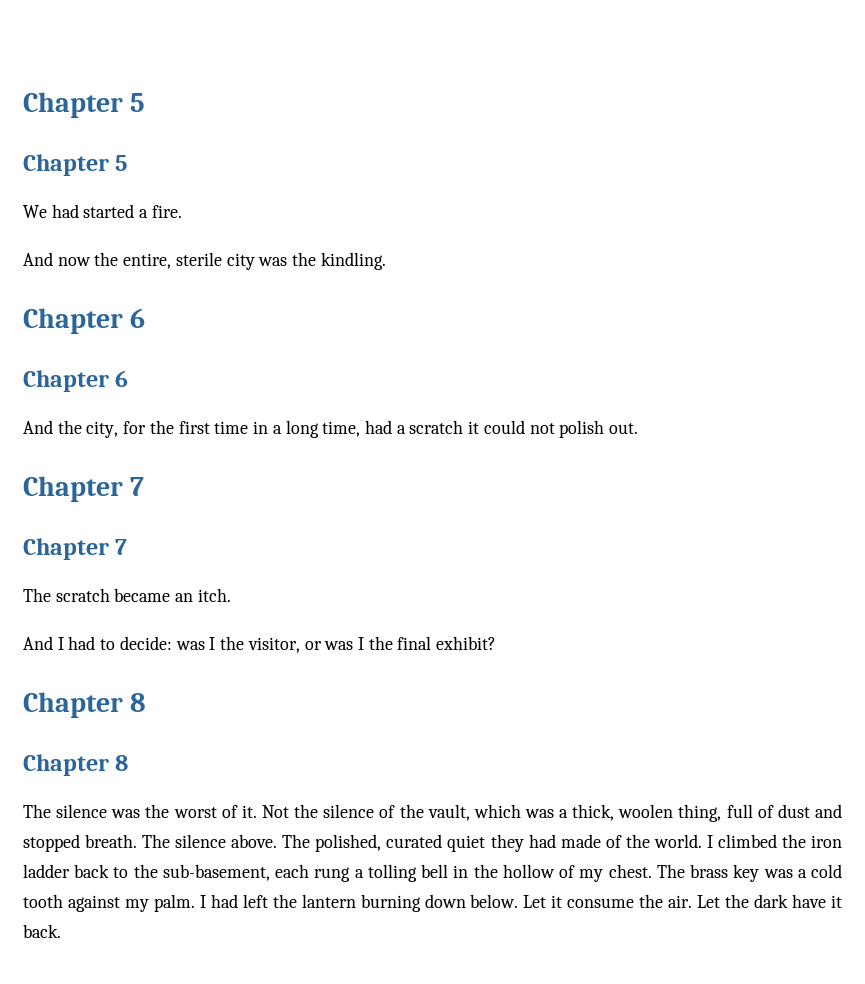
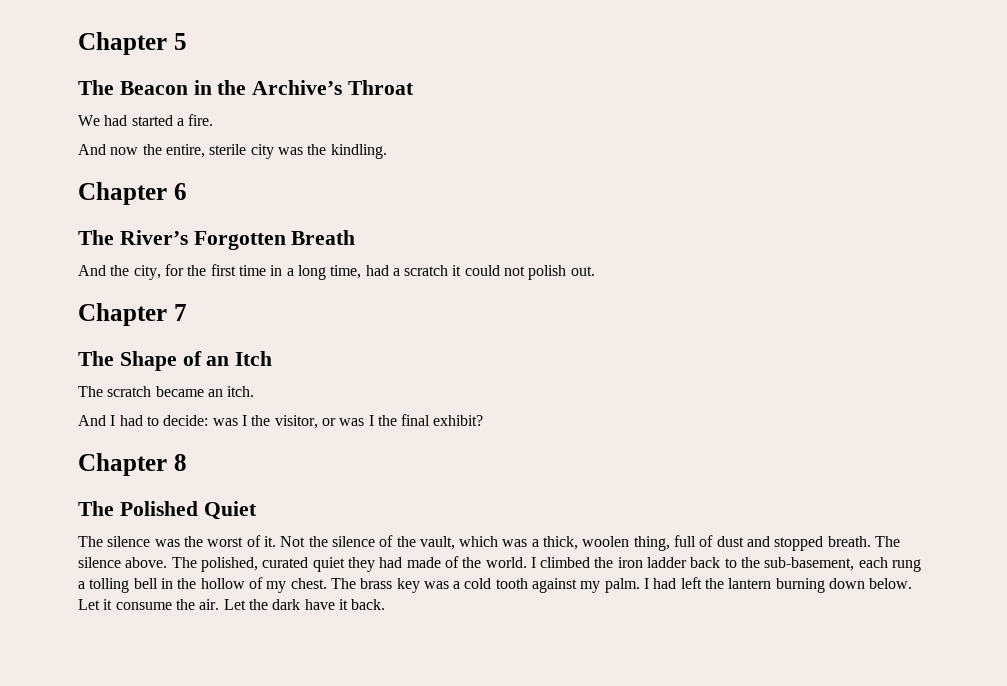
[23,92,146,118] [23,154,128,176] Chapter 5 // Chapter 5 -> [78,32,187,55] [78,80,415,95] Chapter 5 // The Beacon in the Archive’s Throat
[23,370,129,392] Chapter 6 -> [78,230,356,250] The River’s Forgotten Breath
[23,538,128,560] Chapter 7 -> [78,351,273,371] The Shape of an Itch
[23,754,129,776] Chapter 8 -> [78,501,257,520] The Polished Quiet

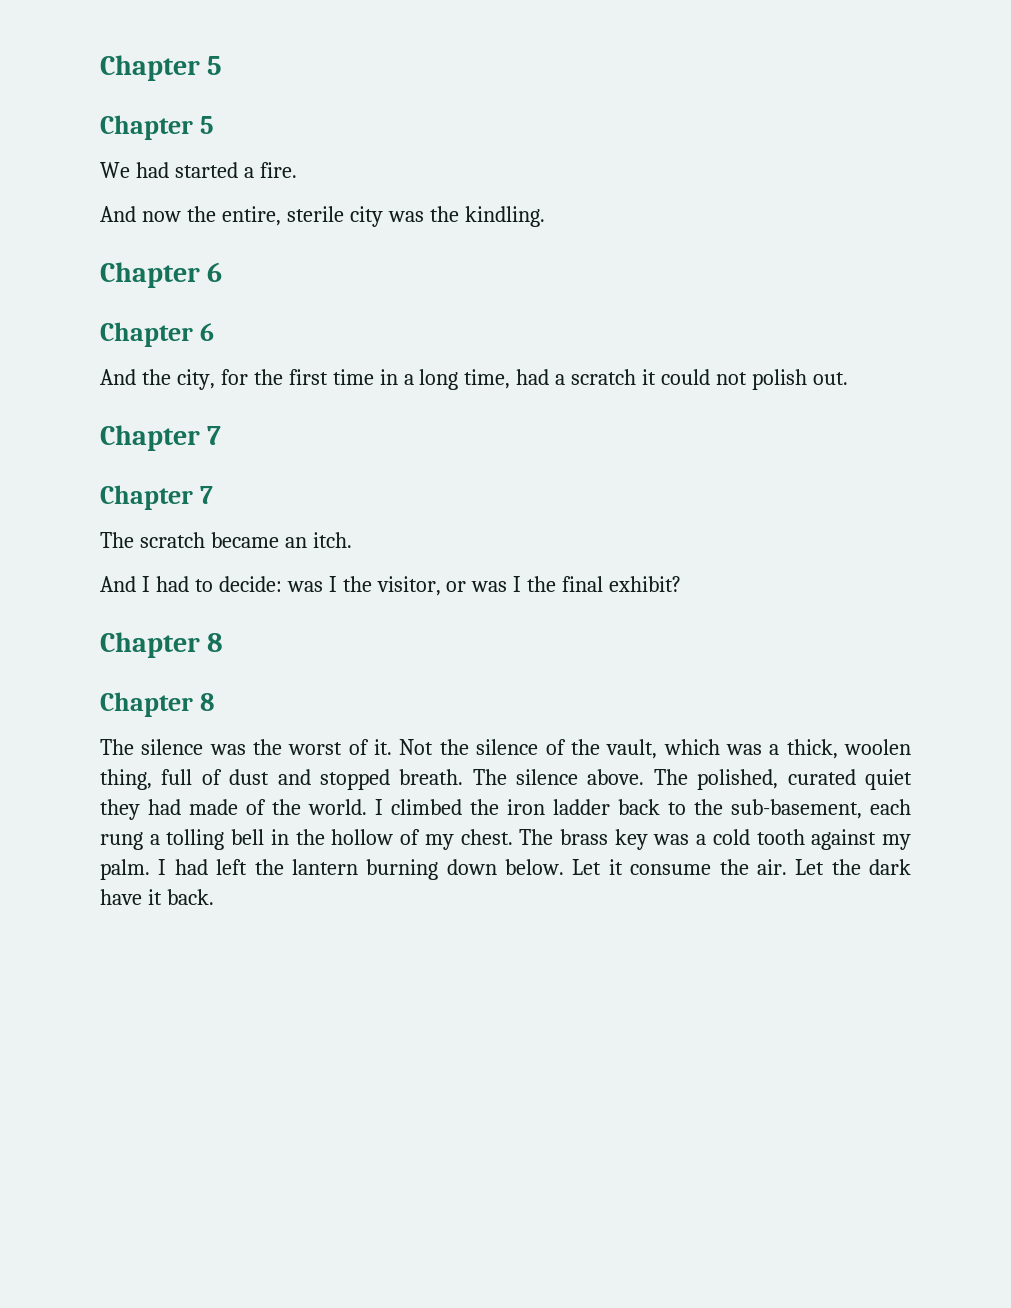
[78,32,187,55] [78,80,415,95] Chapter 5 // The Beacon in the Archive’s Throat -> [100,55,223,81] [100,115,214,140] Chapter 5 // Chapter 5
[78,230,356,250] The River’s Forgotten Breath -> [100,322,214,347] Chapter 6
[78,351,273,371] The Shape of an Itch -> [100,485,213,510] Chapter 7
[78,501,257,520] The Polished Quiet -> [100,692,214,717] Chapter 8

